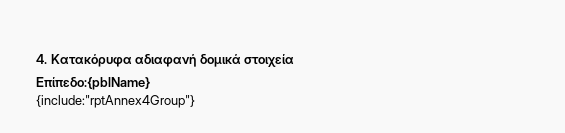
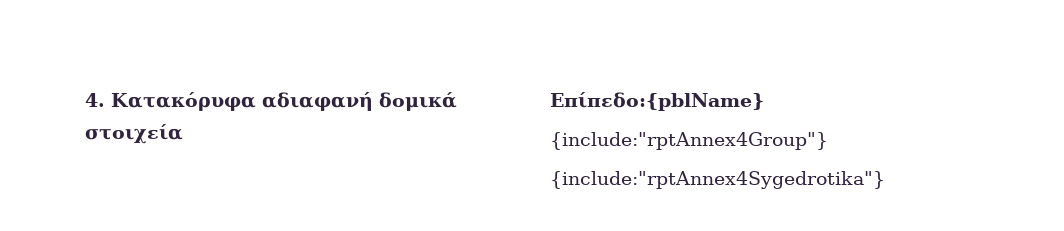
(195, 101) none -> [550,171,885,189] // {include:"rptAnnex4Sygedrotika"}

